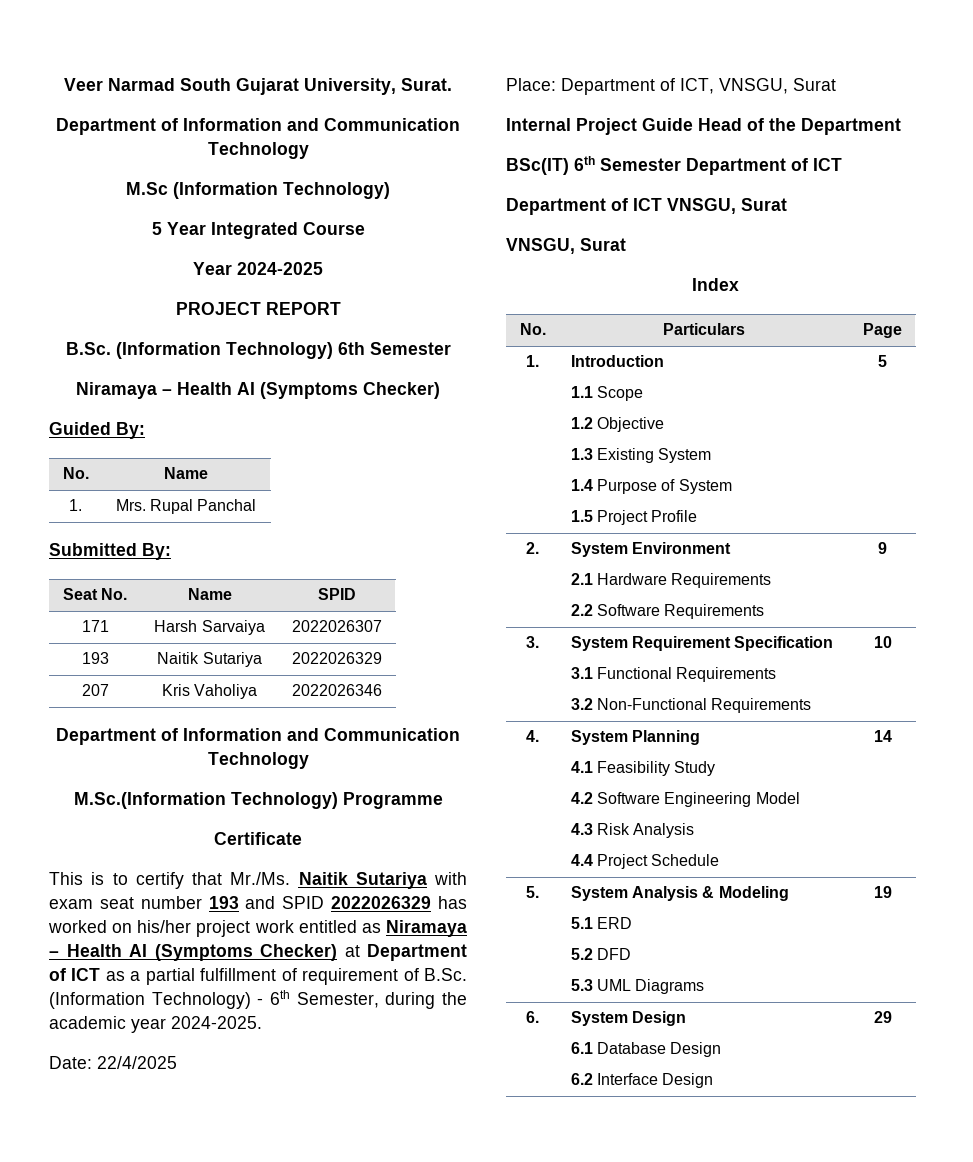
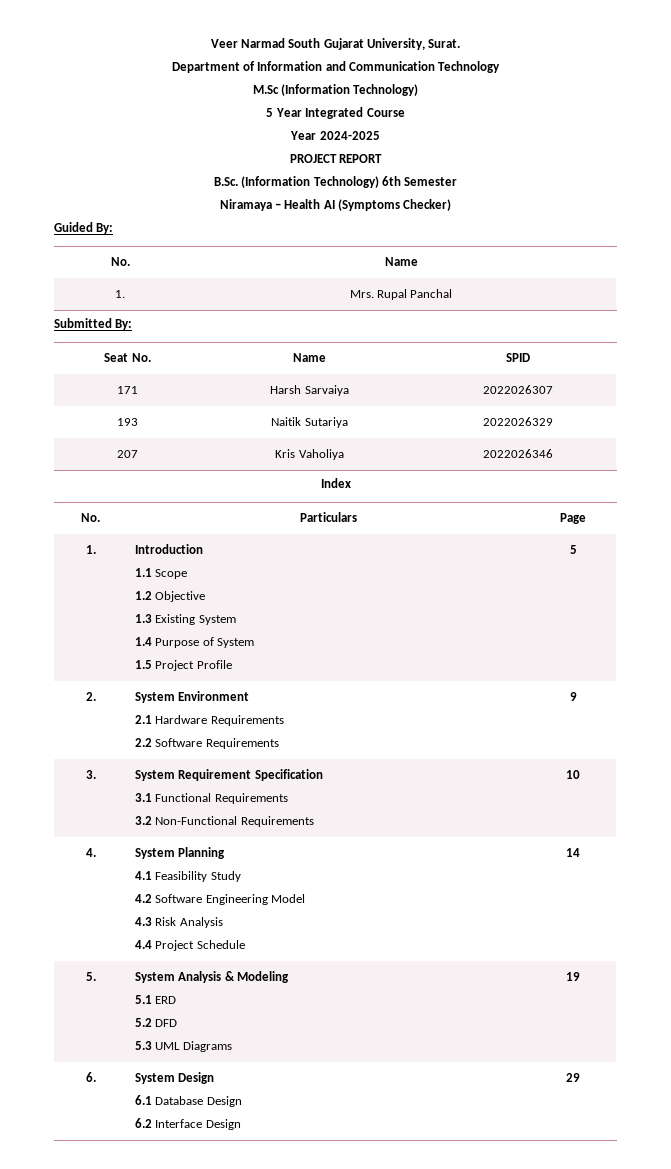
[56,728,460,745] [207,752,309,769] [73,792,443,809] [214,832,302,845] [49,872,467,889] [49,896,467,909] [48,920,467,937] [49,944,467,961] [49,968,468,985] [49,990,467,1009] [49,1016,262,1033] [49,1056,177,1069] [506,78,836,95] [506,118,901,135] [506,156,842,175] [506,198,787,215] [506,238,626,254] // Department of Information and Communication Technology // M.Sc.(Information Technology) Programme // Certificate // This is to certify that Mr./Ms. Naitik Sutariya with exam seat number 193 and SPID 2022026329 has worked on his/her project work entitled as Niramaya – Health AI (Symptoms Checker) at Department of ICT as a partial fulfillment of requirement of B.Sc. (Information Technology) - 6th Semester, during the academic year 2024-2025. // Date: 22/4/2025 // Place: Department of ICT, VNSGU, Surat // Internal Project Guide Head of the Department // BSc(IT) 6th Semester Department of ICT // Department of ICT VNSGU, Surat // VNSGU, Surat -> (553, 453) none

